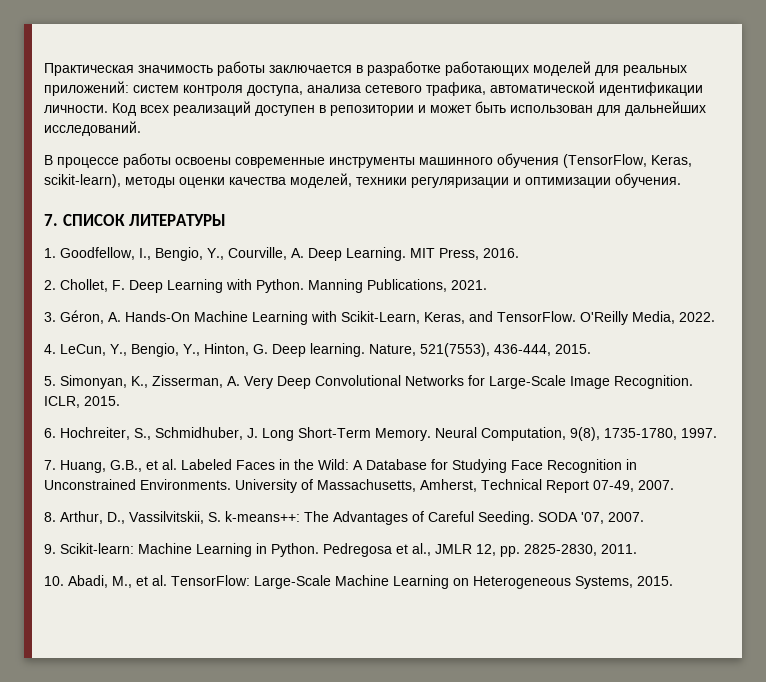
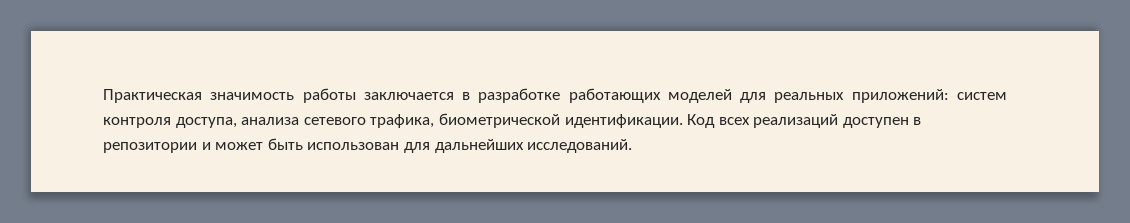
[490,81,703,96] [44,105,108,113] автоматической идентификации личности. -> [438,113,683,128] биометрической идентификации.
[44,153,692,168] [44,173,681,188] [44,214,227,226] [44,247,519,261] [44,279,487,293] [44,310,715,325] [44,343,591,357] [44,375,693,389] [44,396,120,408] [44,427,717,441] [44,459,637,473] [44,479,674,493] [44,511,644,525] [44,543,637,557] [44,575,673,589] // В процессе работы освоены современные инструменты машинного обучения (TensorFlow, Keras, scikit-learn), методы оценки качества моделей, техники регуляризации и оптимизации обучения. // 7. СПИСОК ЛИТЕРАТУРЫ // 1. Goodfellow, I., Bengio, Y., Courville, A. Deep Learning. MIT Press, 2016. // 2. Chollet, F. Deep Learning with Python. Manning Publications, 2021. // 3. Géron, A. Hands-On Machine Learning with Scikit-Learn, Keras, and TensorFlow. O'Reilly Media, 2022. // 4. LeCun, Y., Bengio, Y., Hinton, G. Deep learning. Nature, 521(7553), 436-444, 2015. // 5. Simonyan, K., Zisserman, A. Very Deep Convolutional Networks for Large-Scale Image Recognition. ICLR, 2015. // 6. Hochreiter, S., Schmidhuber, J. Long Short-Term Memory. Neural Computation, 9(8), 1735-1780, 1997. // 7. Huang, G.B., et al. Labeled Faces in the Wild: A Database for Studying Face Recognition in Unconstrained Environments. University of Massachusetts, Amherst, Technical Report 07-49, 2007. // 8. Arthur, D., Vassilvitskii, S. k-means++: The Advantages of Careful Seeding. SODA '07, 2007. // 9. Scikit-learn: Machine Learning in Python. Pedregosa et al., JMLR 12, pp. 2825-2830, 2011. // 10. Abadi, M., et al. TensorFlow: Large-Scale Machine Learning on Heterogeneous Systems, 2015. -> (633, 146) none

